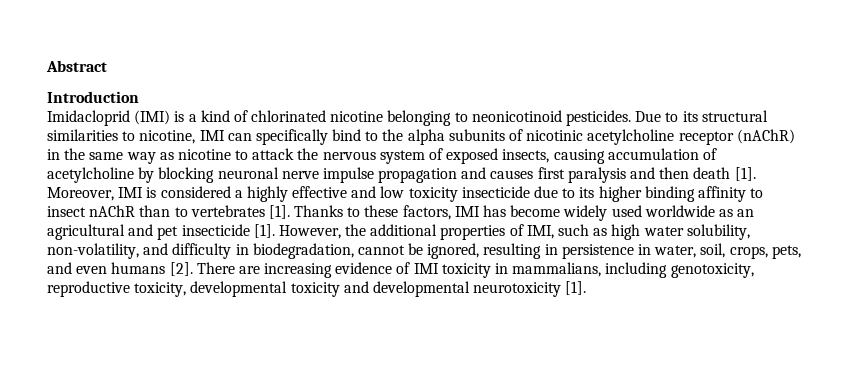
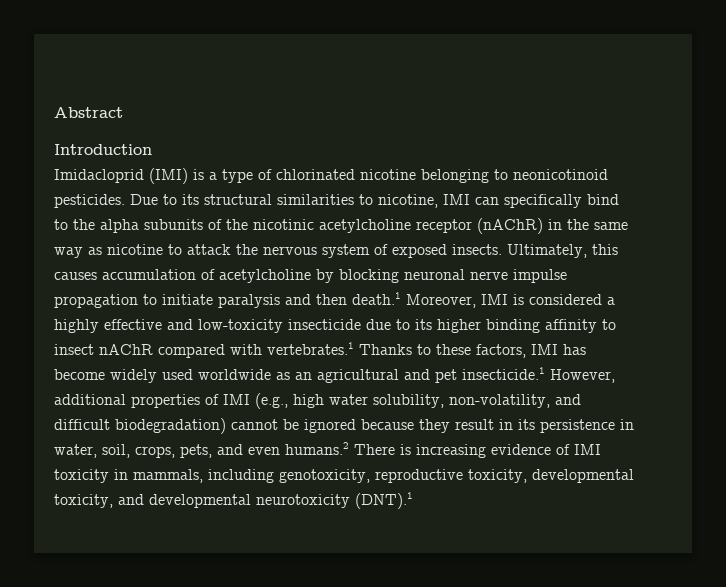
[200,110,230,122] kind -> [222,169,253,183] type
(524, 135) none -> [226,219,248,230] the
[502,149,605,164] insects, causing -> [452,244,618,258] [54,272,97,280] insects. Ultimately, this causes
[461,167,565,179] and causes first -> [143,294,213,305] to initiate
[693,167,756,181] death [1]. -> [352,292,401,305] death.1
[380,186,458,202] low toxicity -> [198,319,283,333] low-toxicity
[139,205,290,219] than to vertebrates [1]. -> [158,342,354,358] compared with vertebrates.1
[181,224,608,240] insecticide [1]. However, the additional properties of IMI, such as -> [462,367,615,383] [54,393,288,409] insecticide.1 However, additional properties of IMI (e.g.,
[172,243,558,259] difficulty in biodegradation, cannot be ignored, resulting in -> [54,418,535,434] difficult biodegradation) cannot be ignored because they result in its
[111,262,260,276] humans [2]. There are -> [285,442,411,455] humans.2 There is
[512,262,602,277] mammalians, -> [133,469,203,483] mammals,
[290,282,340,297] toxicity -> [54,494,113,508] toxicity,
[565,281,587,295] [1]. -> [355,492,413,509] (DNT).1

